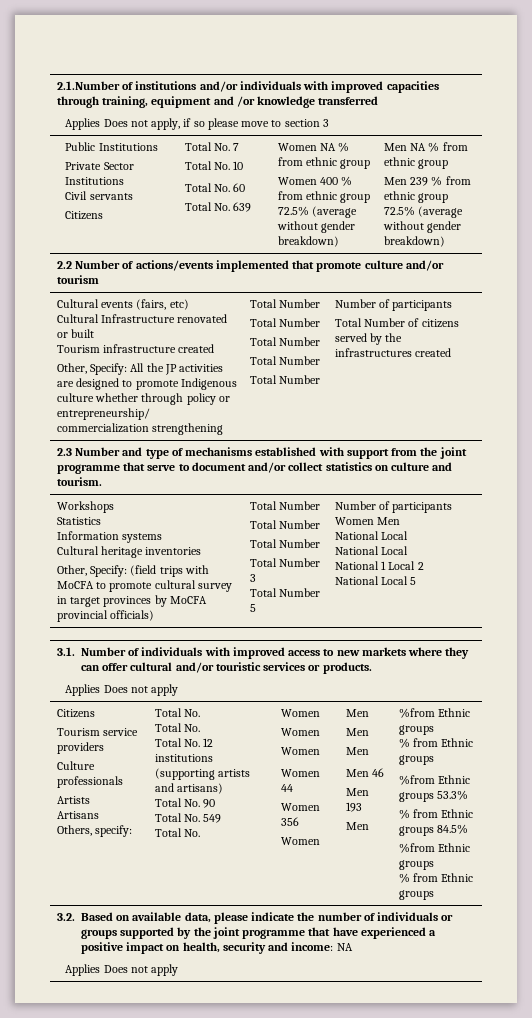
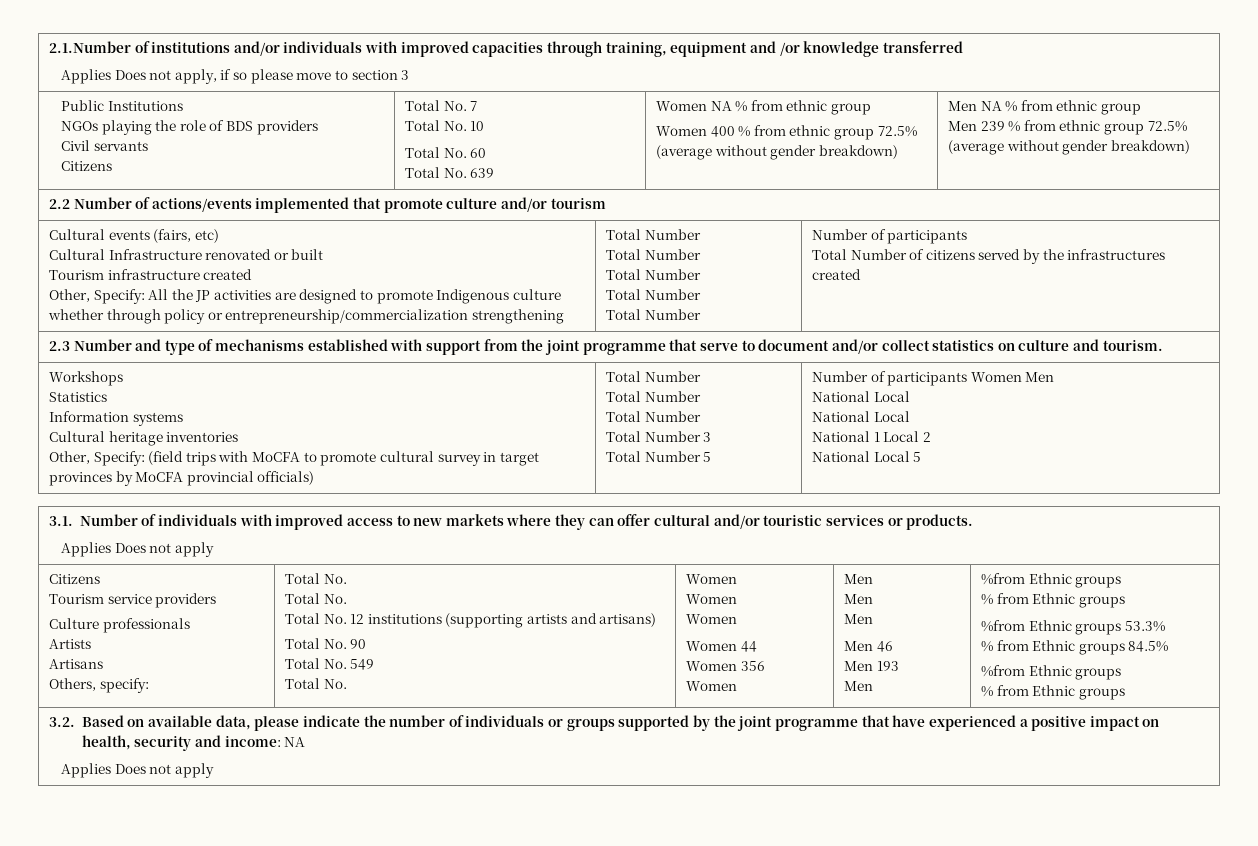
[65,162,134,170] [65,177,125,185] Private Sector Institutions -> [60,120,318,135] NGOs playing the role of BDS providers

